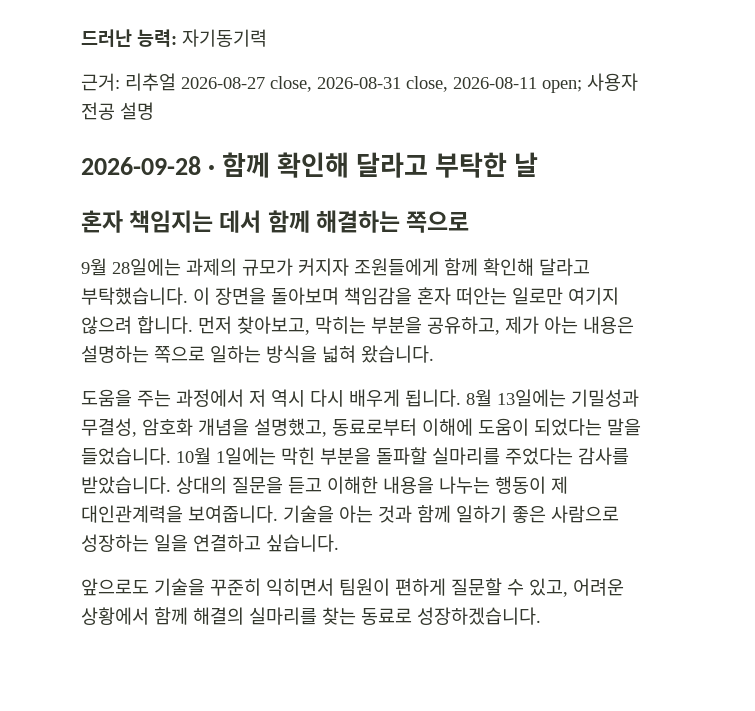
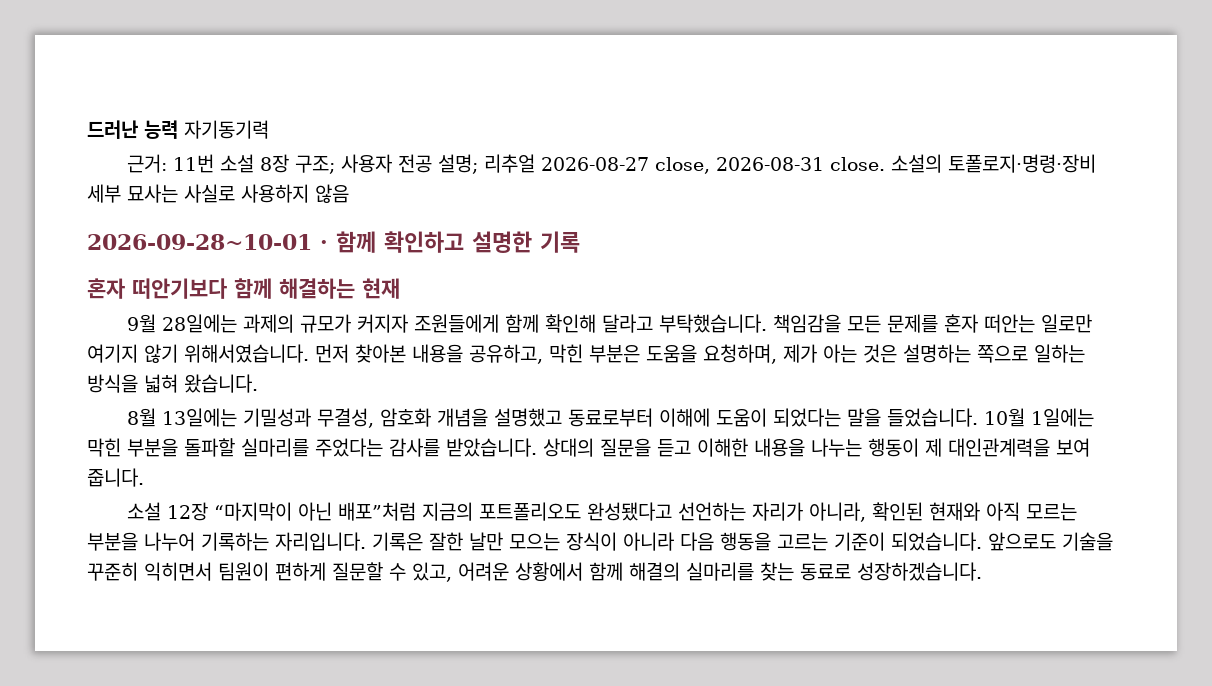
[137,29,177,47] 능력: -> [144,120,178,139] 능력
[125,73,638,93] [81,102,154,120] [81,152,539,178] [81,210,262,233] 리추얼 2026-08-27 close, 2026-08-31 close, 2026-08-11 open; 사용자 전공 설명 // 2026-09-28 · 함께 확인해 달라고 부탁한 날 // 혼자 책임지는 데서 -> [172,154,1096,174] [87,184,349,203] [87,231,580,253] [87,278,227,299] 11번 소설 8장 구조; 사용자 전공 설명; 리추얼 2026-08-27 close, 2026-08-31 close. 소설의 토폴로지·명령·장비 세부 묘사는 사실로 사용하지 않음 // 2026-09-28~10-01 · 함께 확인하고 설명한 기록 // 혼자 떠안기보다
[406,211,470,233] 쪽으로 -> [362,278,400,299] 현재
[193,287,619,305] [81,316,500,335] 이 장면을 돌아보며 책임감을 혼자 떠안는 일로만 여기지 않으려 합니다. 먼저 찾아보고, 막히는 부분을 공유하고, -> [772,314,1092,333] [87,344,777,364] 책임감을 모든 문제를 혼자 떠안는 일로만 여기지 않기 위해서였습니다. 먼저 찾아본 내용을 공유하고, 막힌 부분은 도움을 요청하며,
[583,316,634,334] 내용은 -> [863,344,897,363] 것은
[81,389,461,407] 도움을 주는 과정에서 저 역시 다시 배우게 됩니다. -> (258, 383) none
[254,418,327,437] 설명했고, -> [493,408,562,427] 설명했고
[188,505,619,523] [81,534,339,552] 보여줍니다. 기술을 아는 것과 함께 일하기 좋은 사람으로 성장하는 일을 연결하고 싶습니다. // -> [1056,438,1090,457] [87,468,144,487] [126,502,1077,522] [87,532,982,551] 보여 줍니다. // 소설 12장 “마지막이 아닌 배포”처럼 지금의 포트폴리오도 완성됐다고 선언하는 자리가 아니라, 확인된 현재와 아직 모르는 부분을 나누어 기록하는 자리입니다. 기록은 잘한 날만 모으는 장식이 아니라 다음 행동을 고르는 기준이 되었습니다.

